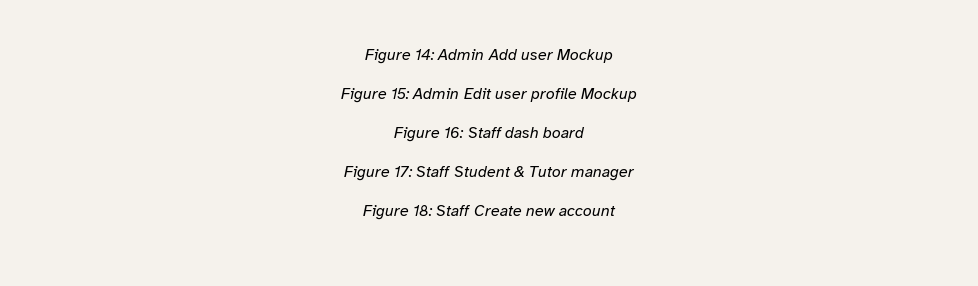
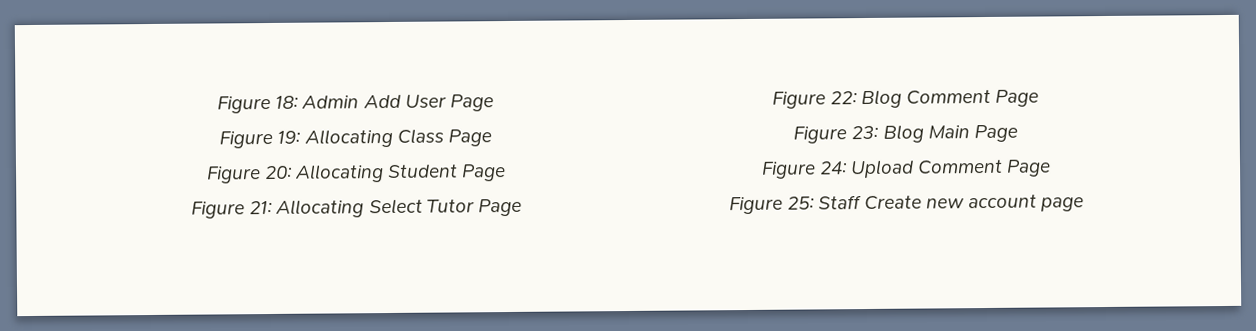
[364,49,436,64] Figure 14: -> [217,95,300,114] Figure 18:
[520,49,614,63] [340,88,638,103] [393,127,586,142] [343,166,636,181] [362,205,434,220] user Mockup // Figure 15: Admin Edit user profile Mockup // Figure 16: Staff dash board // Figure 17: Staff Student & Tutor manager // Figure 18: -> [404,94,494,112] [219,128,492,149] [205,164,507,184] [191,198,522,219] [771,89,1040,109] [793,124,1018,144] [760,159,1052,179] [728,196,815,215] User Page // Figure 19: Allocating Class Page // Figure 20: Allocating Student Page // Figure 21: Allocating Select Tutor Page // Figure 22: Blog Comment Page // Figure 23: Blog Main Page // Figure 24: Upload Comment Page // Figure 25:
(617, 211) none -> [1040,196,1085,212] page

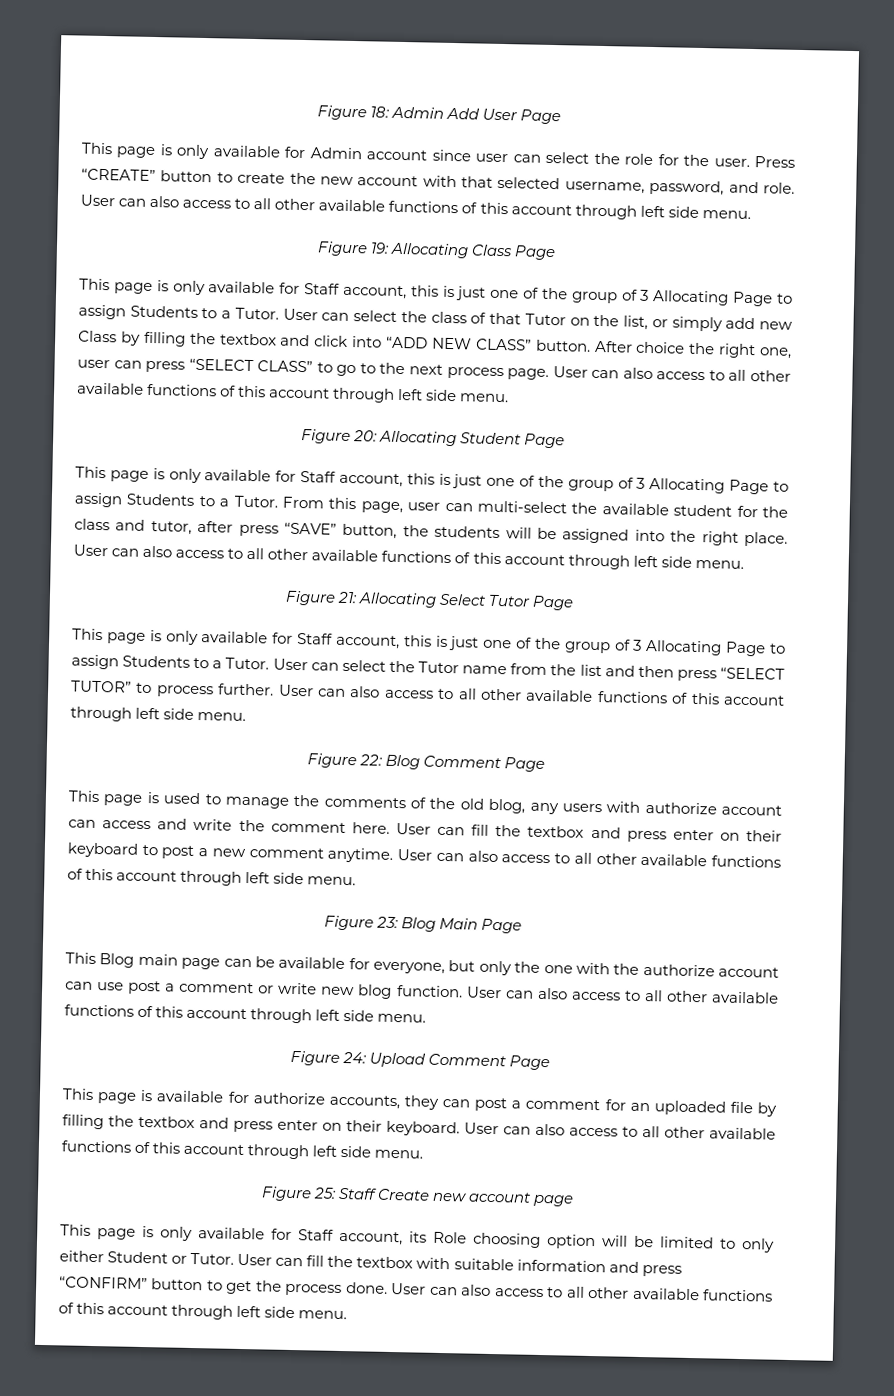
(494, 103) none -> [81,142,796,168] [81,168,795,196] [80,194,751,220] // This page is only available for Admin account since user can select the role for the user. Press “CREATE” button to create the new account with that selected username, password, and role. User can also access to all other available functions of this account through left side menu.
(492, 138) none -> [79,278,794,307] [78,304,793,332] [78,330,792,359] [77,358,791,382] [77,382,510,403] // This page is only available for Staff account, this is just one of the group of 3 Allocating Page to assign Students to a Tutor. User can select the class of that Tutor on the list, or simply add new Class by filling the textbox and click into “ADD NEW CLASS” button. After choice the right one, user can press “SELECT CLASS” to go to the next process page. User can also access to all other available functions of this account through left side menu.
(507, 173) none -> [75,466,790,495] [74,492,788,518] [74,518,788,547] [73,544,744,570] // This page is only available for Staff account, this is just one of the group of 3 Allocating Page to assign Students to a Tutor. From this page, user can multi-select the available student for the class and tutor, after press “SAVE” button, the students will be assigned into the right place. User can also access to all other available functions of this account through left side menu.
(522, 207) none -> [72,628,787,657] [71,654,786,682] [71,680,785,706] [70,706,247,722] // This page is only available for Staff account, this is just one of the group of 3 Allocating Page to assign Students to a Tutor. User can select the Tutor name from the list and then press “SELECT TUTOR” to process further. User can also access to all other available functions of this account through left side menu.
(1040, 98) none -> [68,790,782,816] [68,818,782,843] [67,842,782,868] [67,868,357,886] // This page is used to manage the comments of the old blog, any users with authorize account can access and write the comment here. User can fill the textbox and press enter on their keyboard to post a new comment anytime. User can also access to all other available functions of this account through left side menu.
(1018, 133) none -> [65,952,779,978] [65,980,779,1004] [64,1004,427,1024] // This Blog main page can be available for everyone, but only the one with the authorize account can use post a comment or write new blog function. User can also access to all other available functions of this account through left side menu.
(1052, 168) none -> [62,1088,777,1117] [62,1114,776,1140] [61,1140,424,1160] // This page is available for authorize accounts, they can post a comment for an uploaded file by filling the textbox and press enter on their keyboard. User can also access to all other available functions of this account through left side menu.
(1085, 204) none -> [60,1224,775,1253] [59,1250,682,1277] [59,1276,773,1302] [58,1302,348,1320] // This page is only available for Staff account, its Role choosing option will be limited to only either Student or Tutor. User can fill the textbox with suitable information and press “CONFIRM” button to get the process done. User can also access to all other available functions of this account through left side menu.

